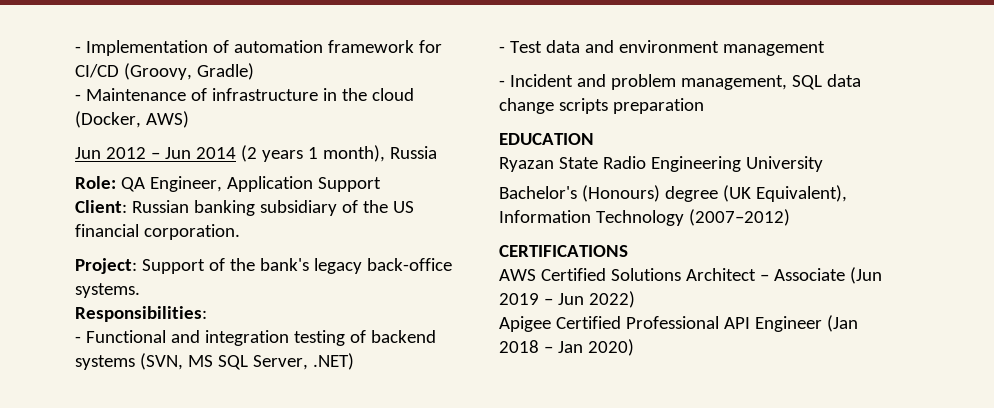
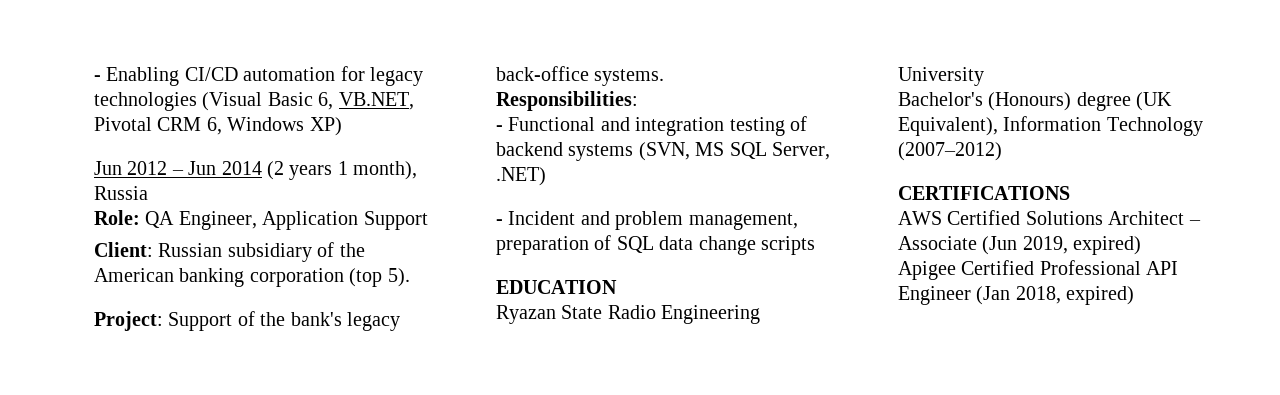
[75,40,442,56] [75,63,254,80] [75,88,414,101] [75,111,189,128] - Implementation of automation framework for CI/CD (Groovy, Gradle) // - Maintenance of infrastructure in the cloud (Docker, AWS) -> [94,66,423,86] [94,92,414,111] [94,117,342,136] - Enabling CI/CD automation for legacy technologies (Visual Basic 6, VB.NET, Pivotal CRM 6, Windows XP)
[193,200,255,216] banking -> (223, 250) none
[392,201,414,213] [75,224,240,240] US financial corporation. -> [94,268,410,287] American banking corporation (top 5).
[499,40,825,56] // - Test data and environment management -> (546, 176) none
(787, 82) none -> [496,235,612,255] preparation of
[612,98,704,114] preparation -> (815, 245) none
[499,291,635,308] 2019 – Jun 2022) -> [1022,236,1142,255] 2019, expired)
[499,339,634,356] 2018 – Jan 2020) -> [1015,286,1135,305] 2018, expired)

